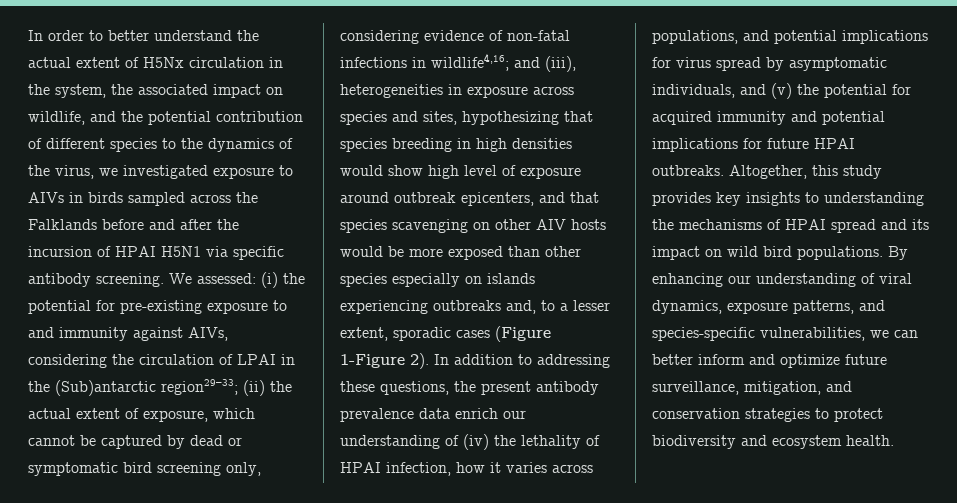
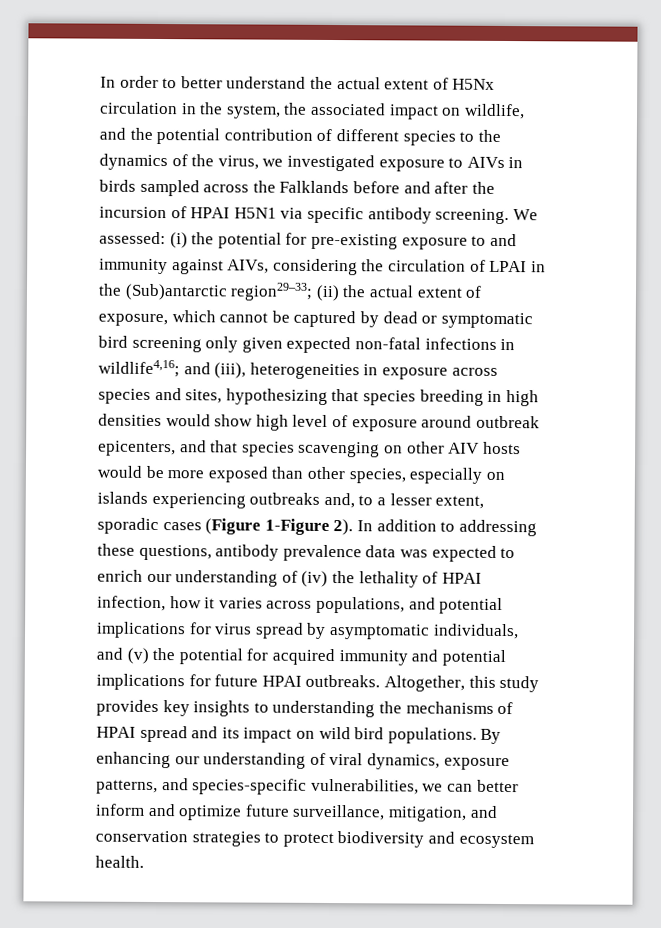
[226,462,261,476] [340,30,503,44] only, considering evidence of -> [205,336,352,354] only given expected
[340,273,387,287] species -> [348,468,406,484] species,
[454,381,531,395] the present -> (212, 552) none
(450, 413) none -> [399,545,516,562] was expected to

